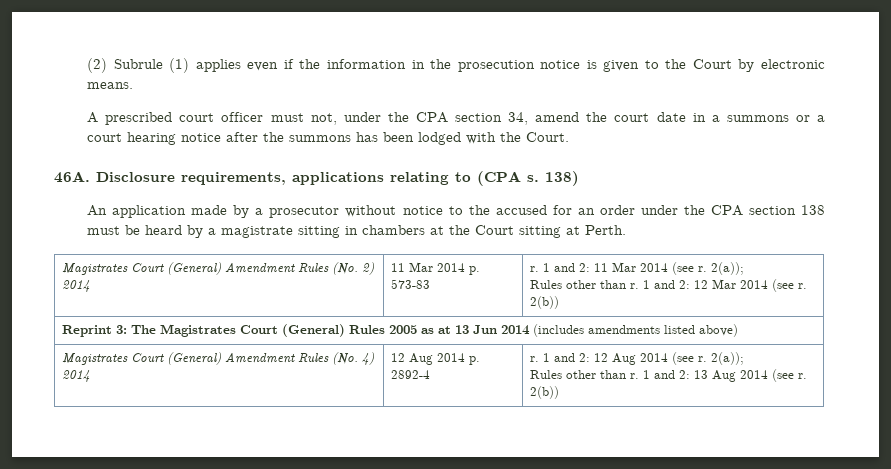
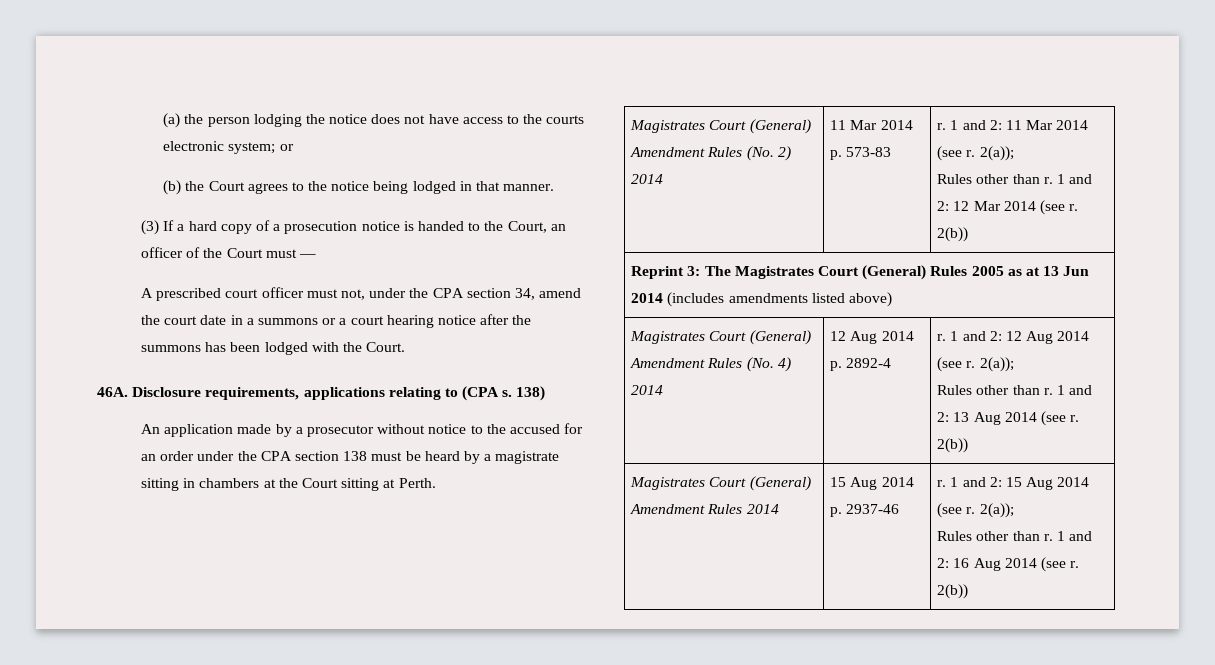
[87,58,452,73] (2) Subrule (1) applies even if the information in the -> [163,113,585,128] [163,141,294,154] [163,180,555,195] [141,220,281,235] (a) the person lodging the notice does not have access to the courts electronic system; or // (b) the Court agrees to the notice being lodged in that manner. // (3) If a hard copy of a
[603,59,826,72] [87,82,134,89] given to the Court by electronic means. -> [417,221,566,233] [141,247,317,258] handed to the Court, an officer of the Court must —
(559, 392) none -> [630,476,811,491] [630,504,779,514] [830,477,914,490] [830,504,900,517] [937,477,1090,490] [937,503,1014,518] [937,531,1093,541] [937,557,1080,572] [937,584,969,599] // Magistrates Court (General) Amendment Rules 2014 | 15 Aug 2014 p. 2937-46 | r. 1 and 2: 15 Aug 2014 (see r. 2(a)); // Rules other than r. 1 and 2: 16 Aug 2014 (see r. 2(b))

